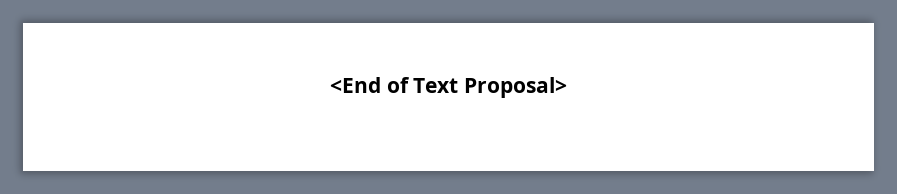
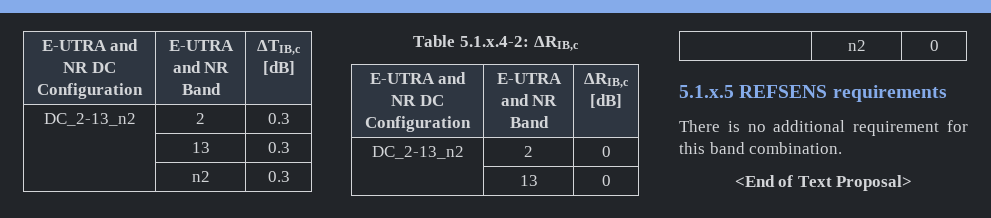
(329, 85) none -> [41,39,139,51] [63,62,116,73] [37,83,143,99] [168,40,234,51] [172,61,230,73] [181,83,221,95] [257,40,301,55] [262,61,295,75] [43,113,136,126] [196,113,205,124] [267,113,290,124] [191,142,210,153] [267,142,290,153] [191,171,210,182] [267,171,290,182] [413,35,579,51] [369,72,467,84] [391,95,444,106] [365,116,471,132] [496,73,562,84] [500,94,558,106] [509,116,549,128] [584,73,629,88] [590,94,622,108] [371,146,464,159] [524,146,533,157] [601,146,611,157] [519,175,538,186] [601,175,611,186] [847,40,866,51] [929,40,939,51] [679,85,947,102] [679,120,968,136] [679,142,843,154] E-UTRA and NR DC Configuration | E-UTRA and NR Band | ΔTIB,c [dB] // DC_2-13_n2 | 2 | 0.3 // | 13 | 0.3 // | n2 | 0.3 // Table 5.1.x.4-2: ΔRIB,c // E-UTRA and NR DC Configuration | E-UTRA and NR Band | ΔRIB,c [dB] // DC_2-13_n2 | 2 | 0 // | 13 | 0 // | n2 | 0 // 5.1.x.5 REFSENS requirements // There is no additional requirement for this band combination. //

